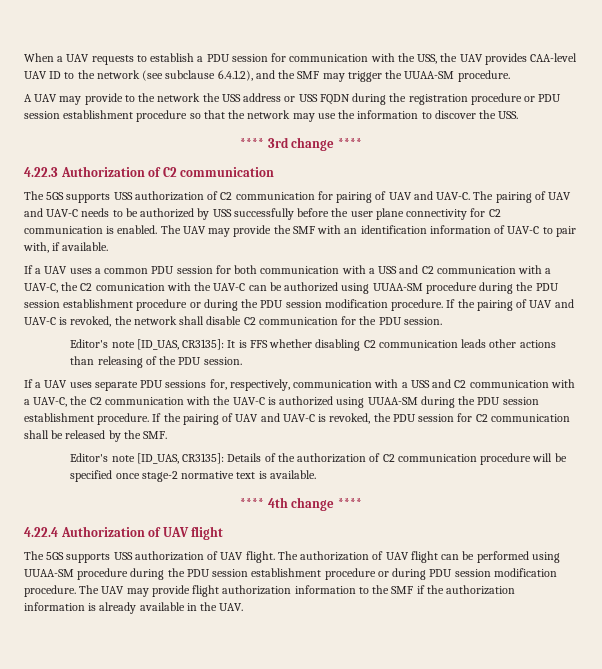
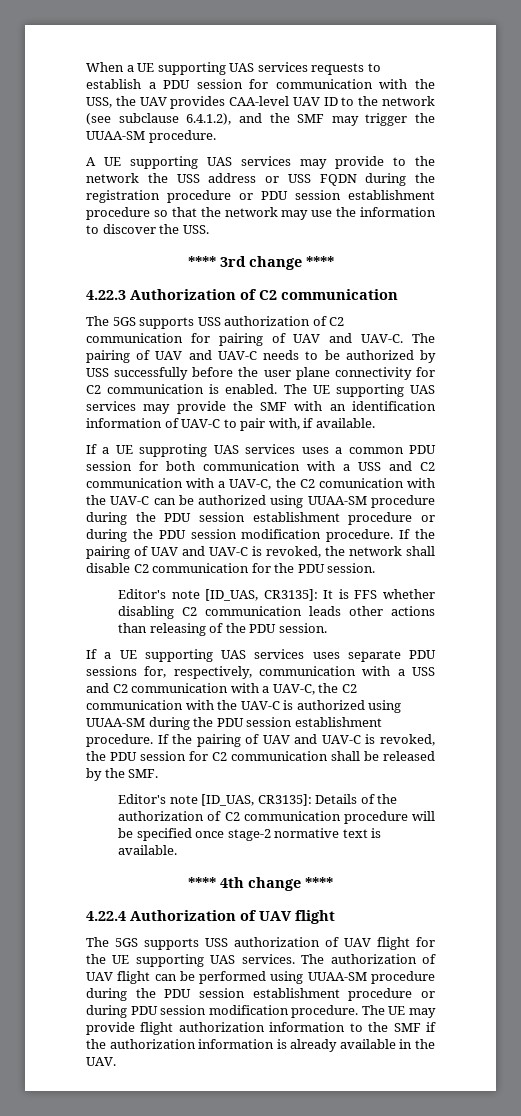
[66,54,90,62] UAV -> [137,62,308,75] UE supporting UAS services
[34,94,58,102] UAV -> [104,156,291,169] UE supporting UAS services
[182,226,206,234] UAV -> [312,384,435,397] [86,401,136,411] UE supporting UAS services
[44,266,68,274] UAV -> [115,444,296,457] UE supproting UAS services
[44,380,68,388] UAV -> [119,649,305,662] UE supporting UAS services
[245,551,275,563] flight. -> [377,937,435,950] [86,954,295,967] flight for the UE supporting UAS services.
[101,586,125,594] UAV -> [388,1006,406,1015] UE

